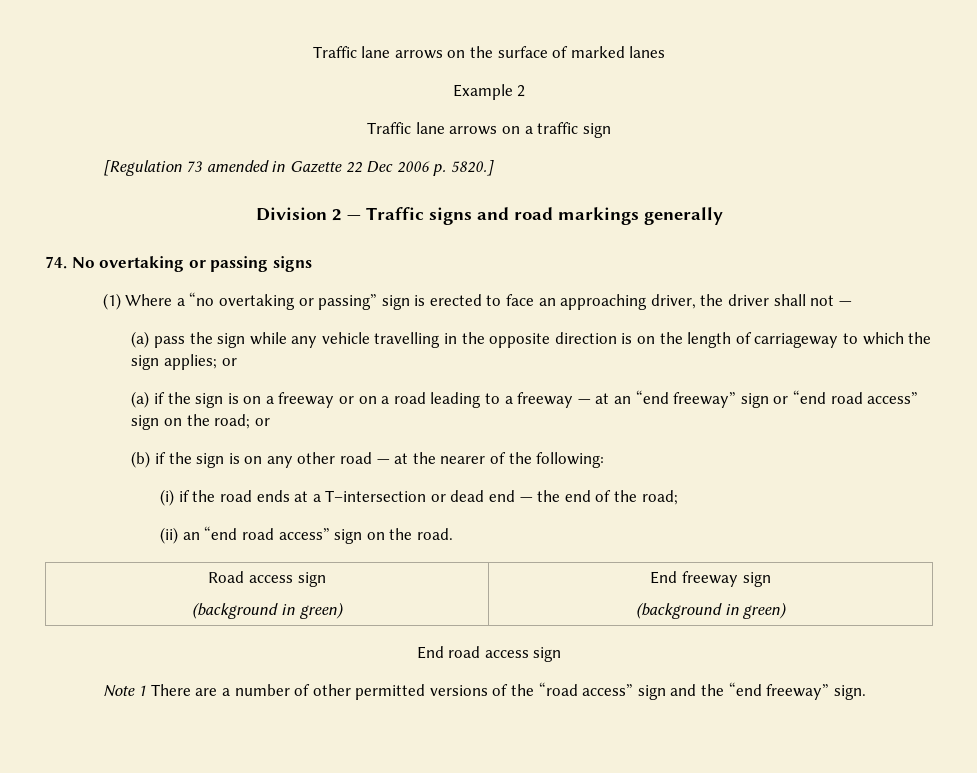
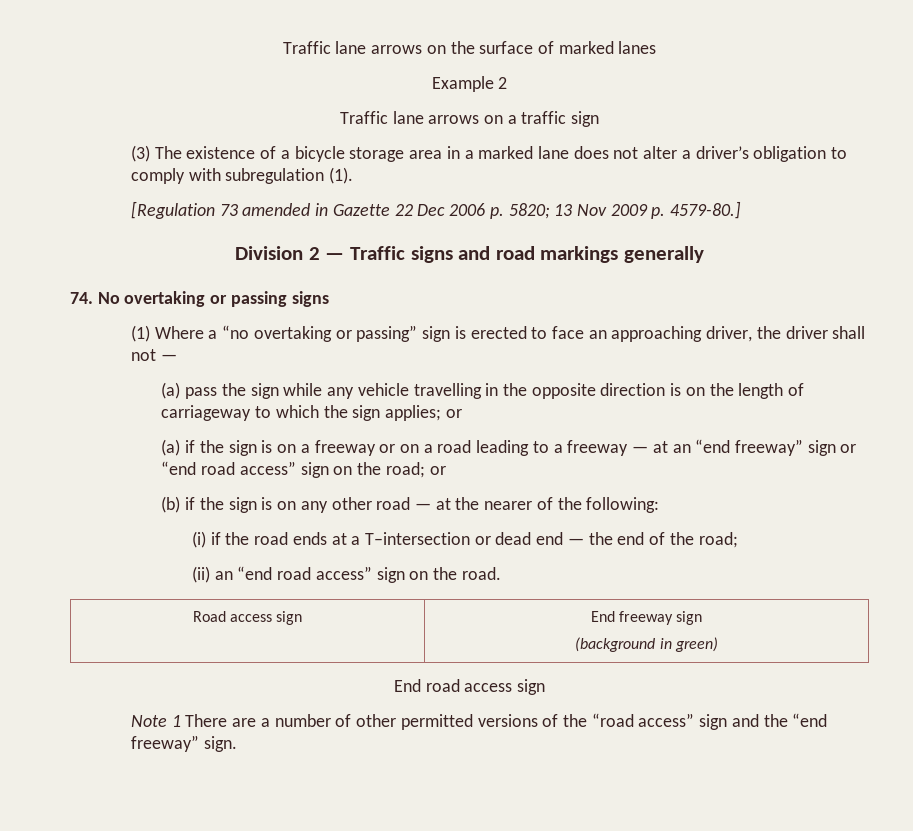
(611, 130) none -> [130,145,848,162] [130,167,354,184] // (3) The existence of a bicycle storage area in a marked lane does not alter a driver’s obligation to comply with subregulation (1).
[450,160,494,176] 5820.] -> [508,201,742,219] 5820; 13 Nov 2009 p. 4579-80.]
[192,602,344,619] // (background in green) -> (303, 618) none

